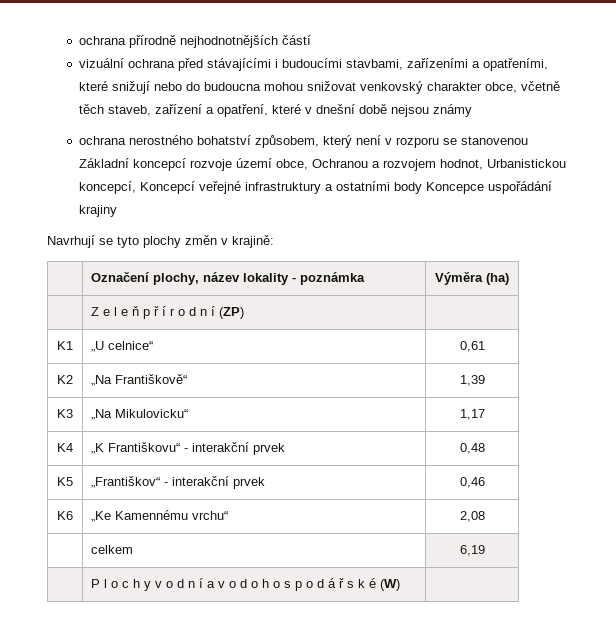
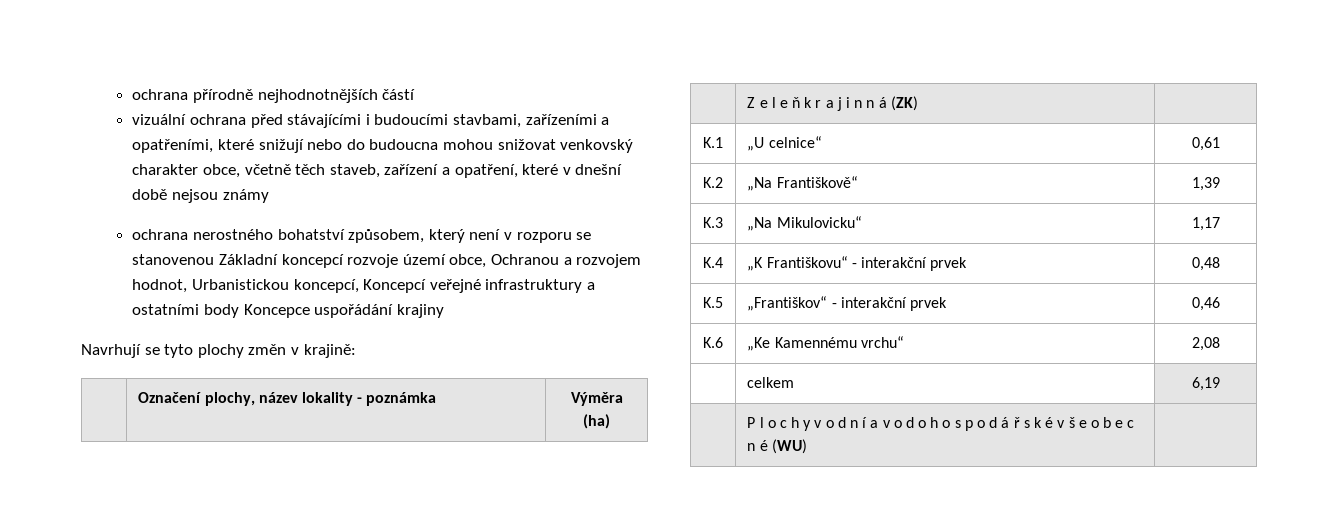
[143,306,245,319] [57,341,73,350] p ř í r o d n í (ZP) | // K1 -> [804,96,918,111] [703,137,723,148] k r a j i n n á (ZK) | // K.1
[57,375,73,384] K2 -> [703,177,723,188] K.2
[57,409,73,418] K3 -> [703,217,723,228] K.3
[57,443,73,452] K4 -> [703,257,723,268] K.4
[57,477,73,486] K5 -> [703,297,723,308] K.5
[57,511,73,520] K6 -> [703,337,723,348] K.6
[380,579,401,591] (W) -> [1057,417,1135,428] [747,439,807,454] v š e o b e c n é (WU)

